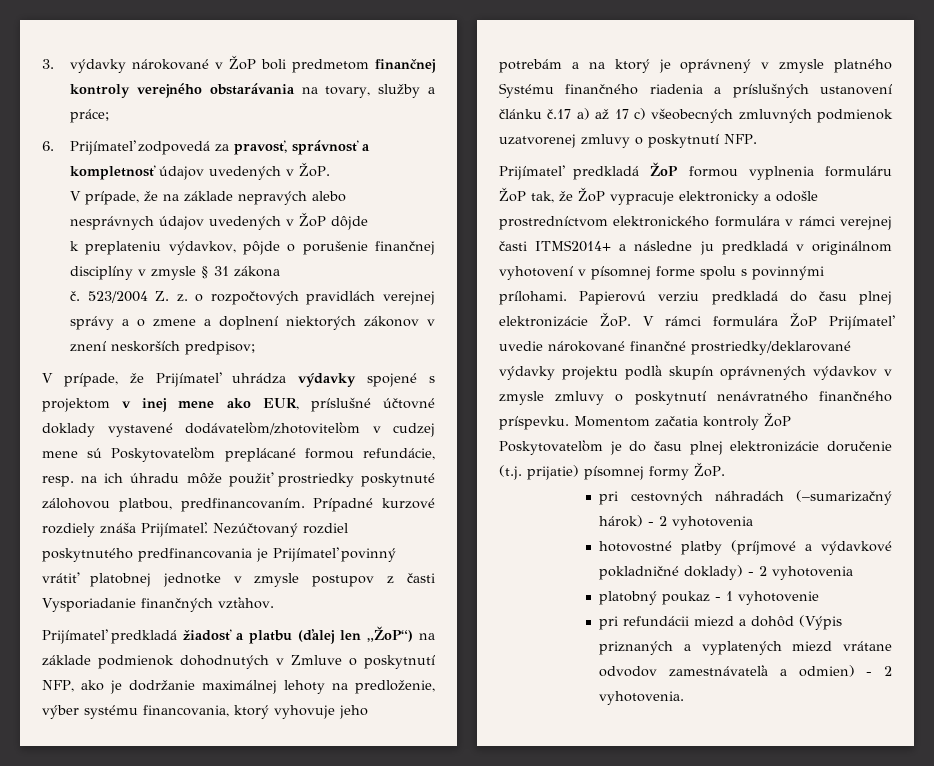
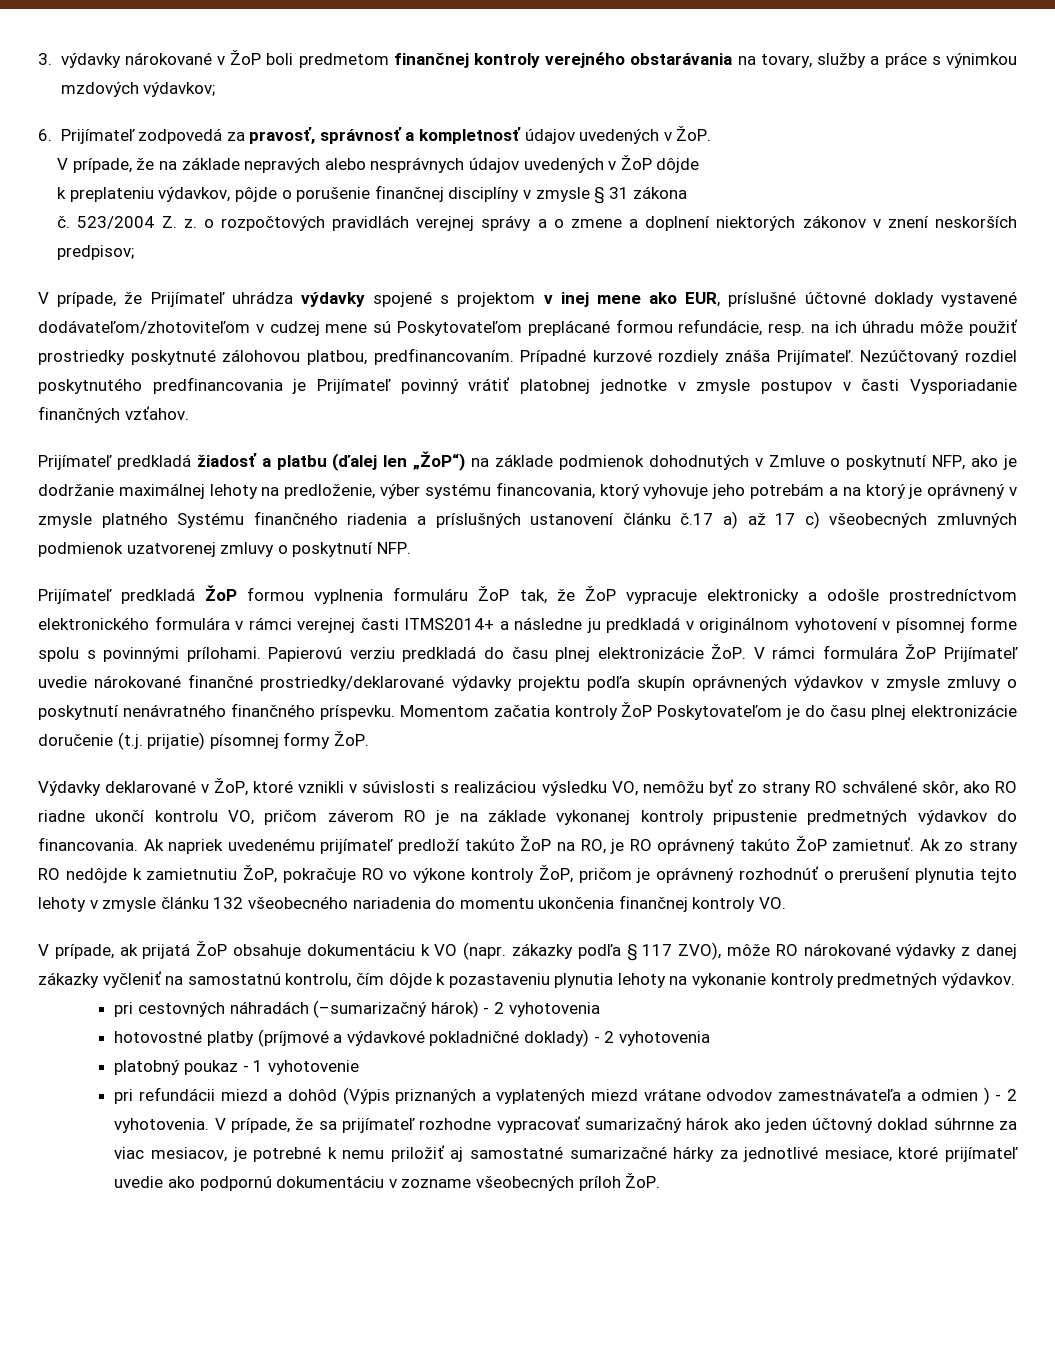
[70,109,110,123] práce; -> [884,52,1017,68] [60,82,216,97] práce s výnimkou mzdových výdavkov;
[387,576,395,584] z -> [842,382,851,391] v
(725, 469) none -> [38,778,1017,796] [38,809,1018,825] [38,836,1018,854] [38,865,1018,883] [38,895,787,912] [38,941,1017,961] [38,971,1015,988] // Výdavky deklarované v ŽoP, ktoré vznikli v súvislosti s realizáciou výsledku VO, nemôžu byť zo strany RO schválené skôr, ako RO riadne ukončí kontrolu VO, pričom záverom RO je na základe vykonanej kontroly pripustenie predmetných výdavkov do financovania. Ak napriek uvedenému prijímateľ predloží takúto ŽoP na RO, je RO oprávnený takúto ŽoP zamietnuť. Ak zo strany RO nedôjde k zamietnutiu ŽoP, pokračuje RO vo výkone kontroly ŽoP, pričom je oprávnený rozhodnúť o prerušení plynutia tejto lehoty v zmysle článku 132 všeobecného nariadenia do momentu ukončenia finančnej kontroly VO. // V prípade, ak prijatá ŽoP obsahuje dokumentáciu k VO (napr. zákazky podľa § 117 ZVO), môže RO nárokované výdavky z danej zákazky vyčleniť na samostatnú kontrolu, čím dôjde k pozastaveniu plynutia lehoty na vykonanie kontroly predmetných výdavkov.
[798,665,855,677] odmien) -> [921,1087,990,1105] odmien )
(685, 698) none -> [214,1116,1018,1133] [114,1145,1019,1162] [114,1173,661,1191] V prípade, že sa prijímateľ rozhodne vypracovať sumarizačný hárok ako jeden účtovný doklad súhrnne za viac mesiacov, je potrebné k nemu priložiť aj samostatné sumarizačné hárky za jednotlivé mesiace, ktoré prijímateľ uvedie ako podpornú dokumentáciu v zozname všeobecných príloh ŽoP.

